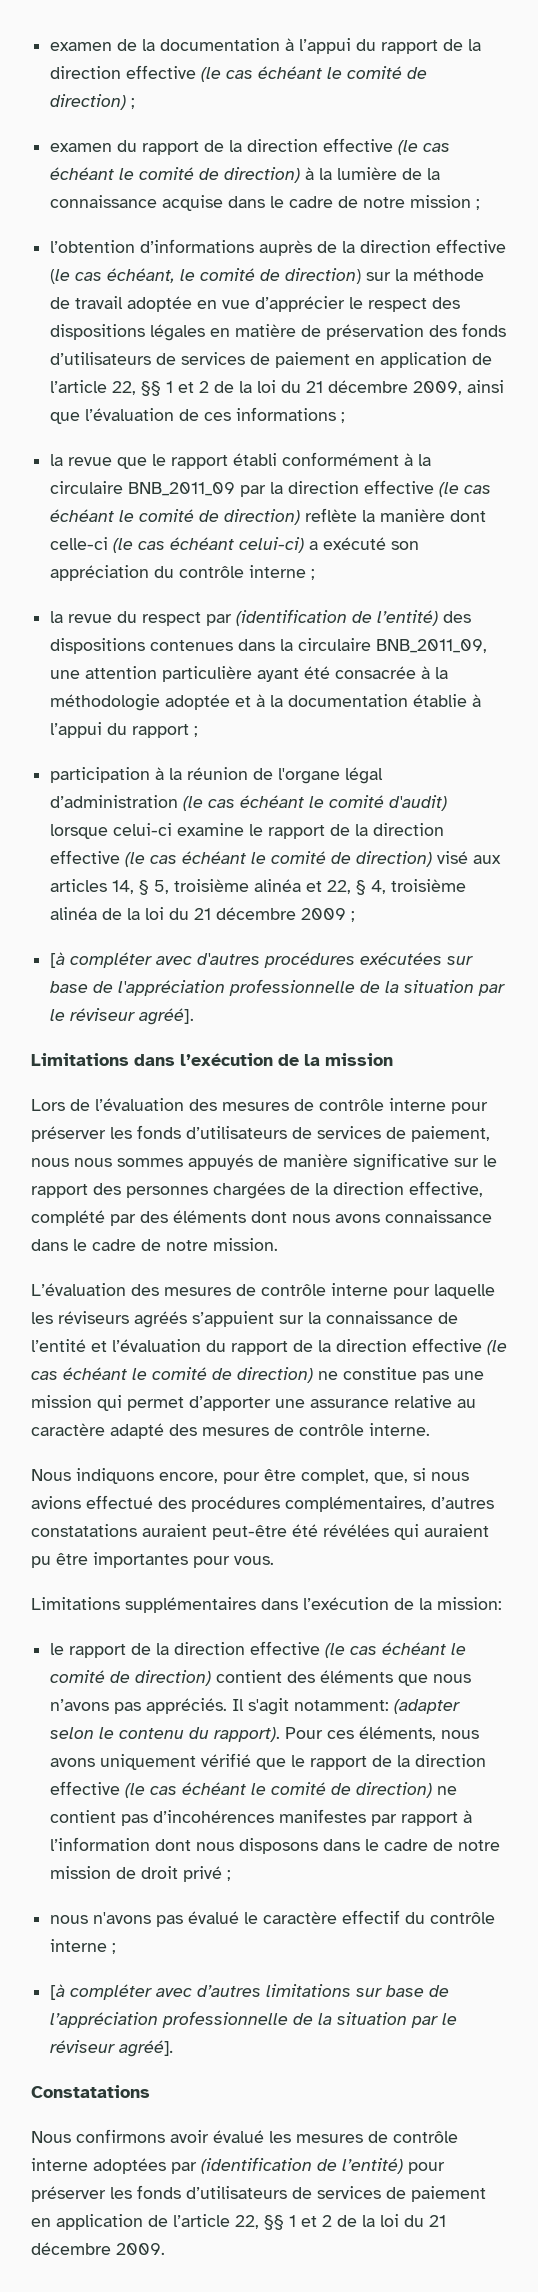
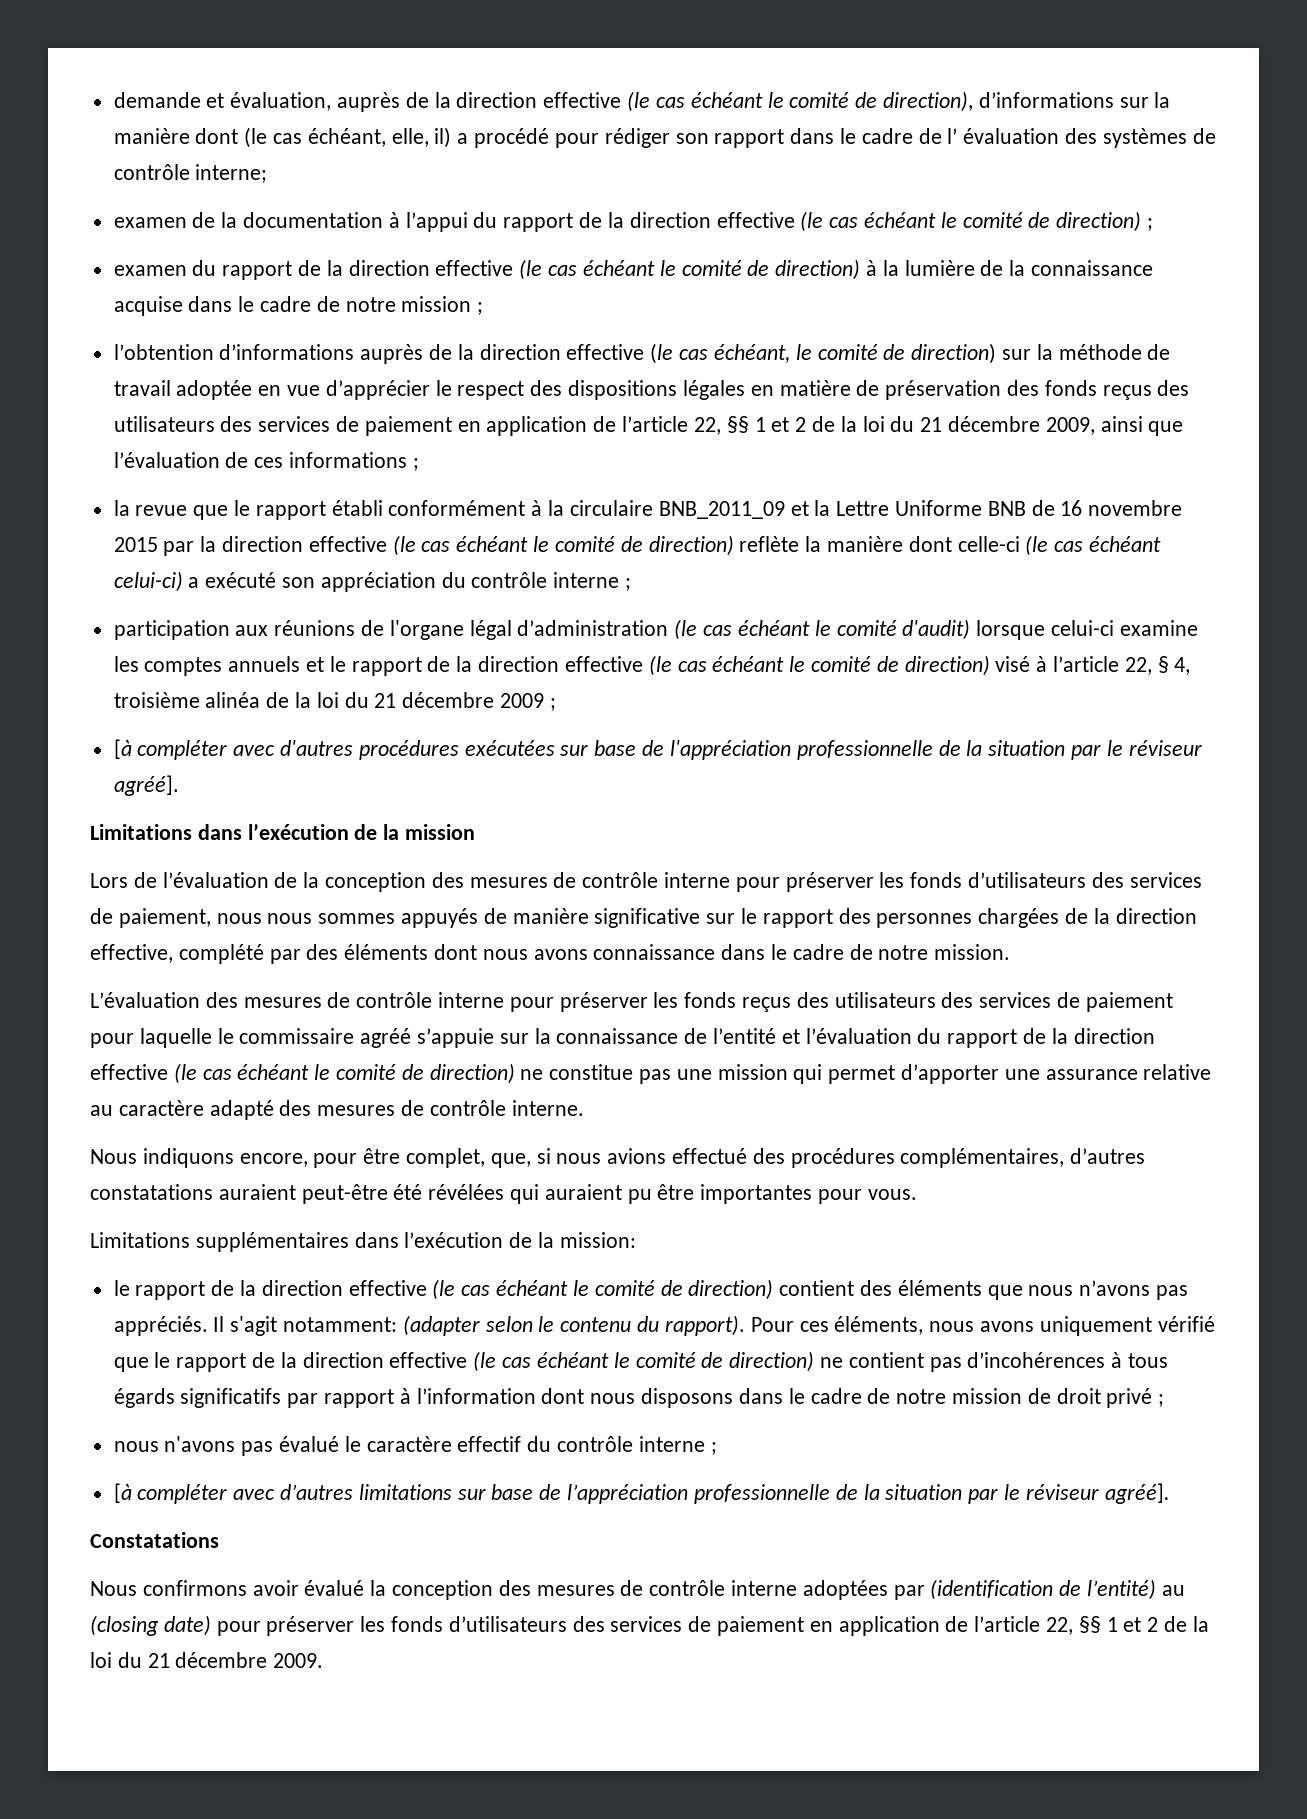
(50, 46) none -> [113,91,1171,112] [113,127,1216,148] [113,164,268,183] demande et évaluation, auprès de la direction effective (le cas échéant le comité de direction), d’informations sur la manière dont (le cas échéant, elle, il) a procédé pour rédiger son rapport dans le cadre de l’ évaluation des systèmes de contrôle interne; //
[50,352,177,365] d’utilisateurs de -> [1102,380,1190,400] [113,416,253,432] reçus des utilisateurs des
(236, 489) none -> [790,500,1183,516] [113,537,158,552] et la Lettre Uniforme BNB de 16 novembre 2015
[50,609,472,626] [50,638,488,654] [50,666,449,682] [50,694,482,711] [50,722,199,738] [50,767,249,783] la revue du respect par (identification de l’entité) des dispositions contenues dans la circulaire BNB_2011_09, une attention particulière ayant été consacrée à la méthodologie adoptée et à la documentation établie à l’appui du rapport ; // participation à la réunion -> [113,620,356,640] participation aux réunions
(245, 829) none -> [113,656,325,676] les comptes annuels et
[473,855,502,864] [50,879,323,895] aux articles 14, § 5, troisième alinéa et -> [1036,656,1119,672] à l’article
(184, 1104) none -> [274,872,427,892] de la conception
[292,1127,312,1139] de -> [1091,872,1124,888] des
[434,1284,495,1299] [31,1311,274,1328] laquelle les réviseurs agréés s’appuient -> [559,992,1173,1012] [90,1028,495,1048] préserver les fonds reçus des utilisateurs des services de paiement pour laquelle le commissaire agréé s’appuie
[279,1809,367,1823] manifestes -> [1111,1352,1168,1368] [113,1388,282,1408] à tous égards significatifs
[269,2131,291,2143] les -> [370,1580,531,1600] la conception des
[408,2162,445,2174] [31,2185,312,2202] pour préserver les fonds d’utilisateurs de -> [1161,1585,1185,1596] [90,1615,605,1636] au (closing date) pour préserver les fonds d’utilisateurs des

